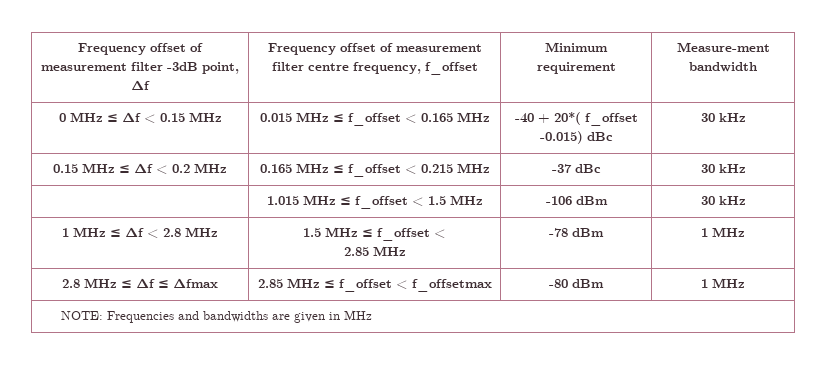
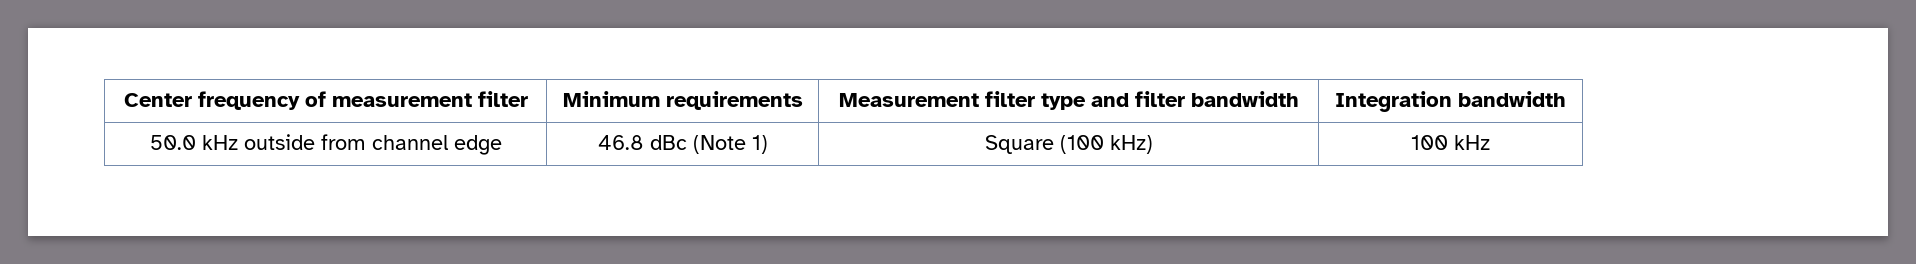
[78,43,203,55] [40,62,239,74] [131,80,150,90] [267,43,482,55] [271,62,478,75] [545,42,608,52] [536,62,616,74] [676,42,770,52] [689,62,757,72] [58,112,222,123] [259,112,490,126] [514,112,638,126] [539,131,613,144] [700,113,746,122] [52,163,227,174] [259,163,490,177] [551,164,601,173] [700,164,746,173] [266,195,483,209] [545,196,608,205] [700,196,746,205] [61,227,218,238] [303,227,446,241] [343,246,406,256] [549,228,604,237] [701,227,745,237] [61,278,218,288] [257,278,492,292] [549,279,604,288] [701,278,745,288] [61,310,373,323] Frequency offset of measurement filter -3dB point, Δf | Frequency offset of measurement filter centre frequency, f_offset | Minimum requirement | Measure-ment bandwidth // 0 MHz ≤ Δf < 0.15 MHz | 0.015 MHz ≤ f_offset < 0.165 MHz | -40 + 20*( f_offset -0.015) dBc | 30 kHz // 0.15 MHz ≤ Δf < 0.2 MHz | 0.165 MHz ≤ f_offset < 0.215 MHz | -37 dBc | 30 kHz // | 1.015 MHz ≤ f_offset < 1.5 MHz | -106 dBm | 30 kHz // 1 MHz ≤ Δf < 2.8 MHz | 1.5 MHz ≤ f_offset < // 2.85 MHz | -78 dBm | 1 MHz // 2.8 MHz ≤ Δf ≤ Δfmax | 2.85 MHz ≤ f_offset < f_offsetmax | -80 dBm | 1 MHz // NOTE: Frequencies and bandwidths are given in MHz -> [123,91,528,110] [562,91,803,110] [838,91,1299,110] [1335,91,1566,112] [149,134,502,155] [597,135,768,154] [984,135,1153,154] [1411,135,1490,150] Center frequency of measurement filter | Minimum requirements | Measurement filter type and filter bandwidth | Integration bandwidth // 50.0 kHz outside from channel edge | 46.8 dBc (Note 1) | Square (100 kHz) | 100 kHz

